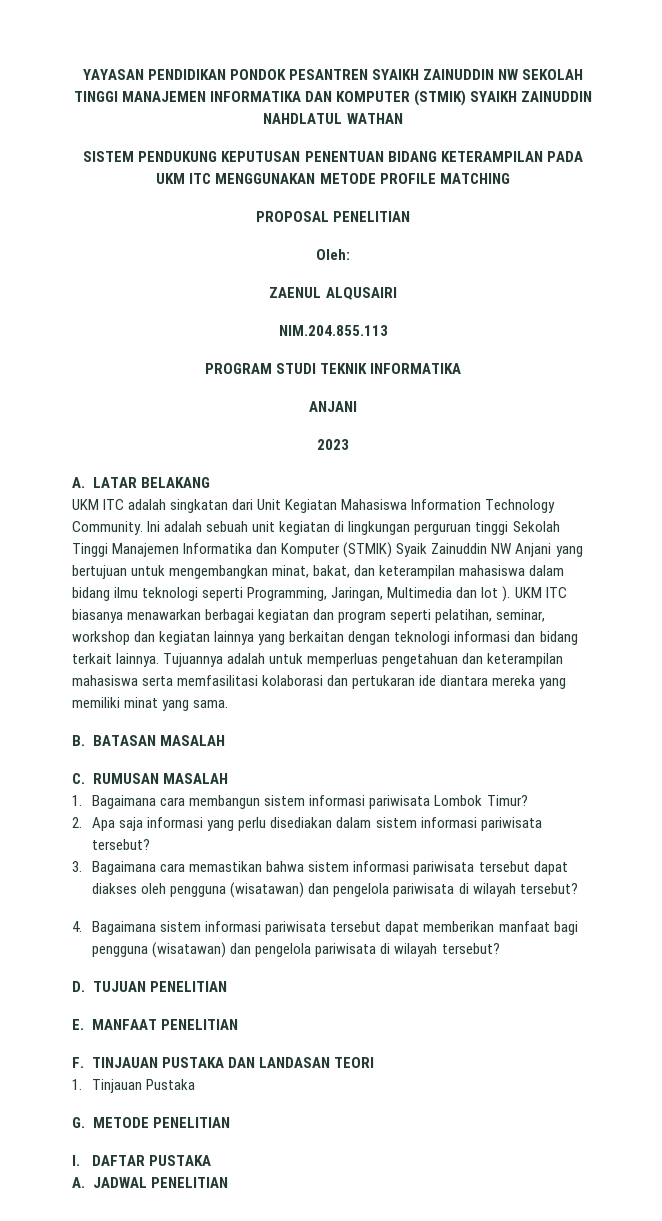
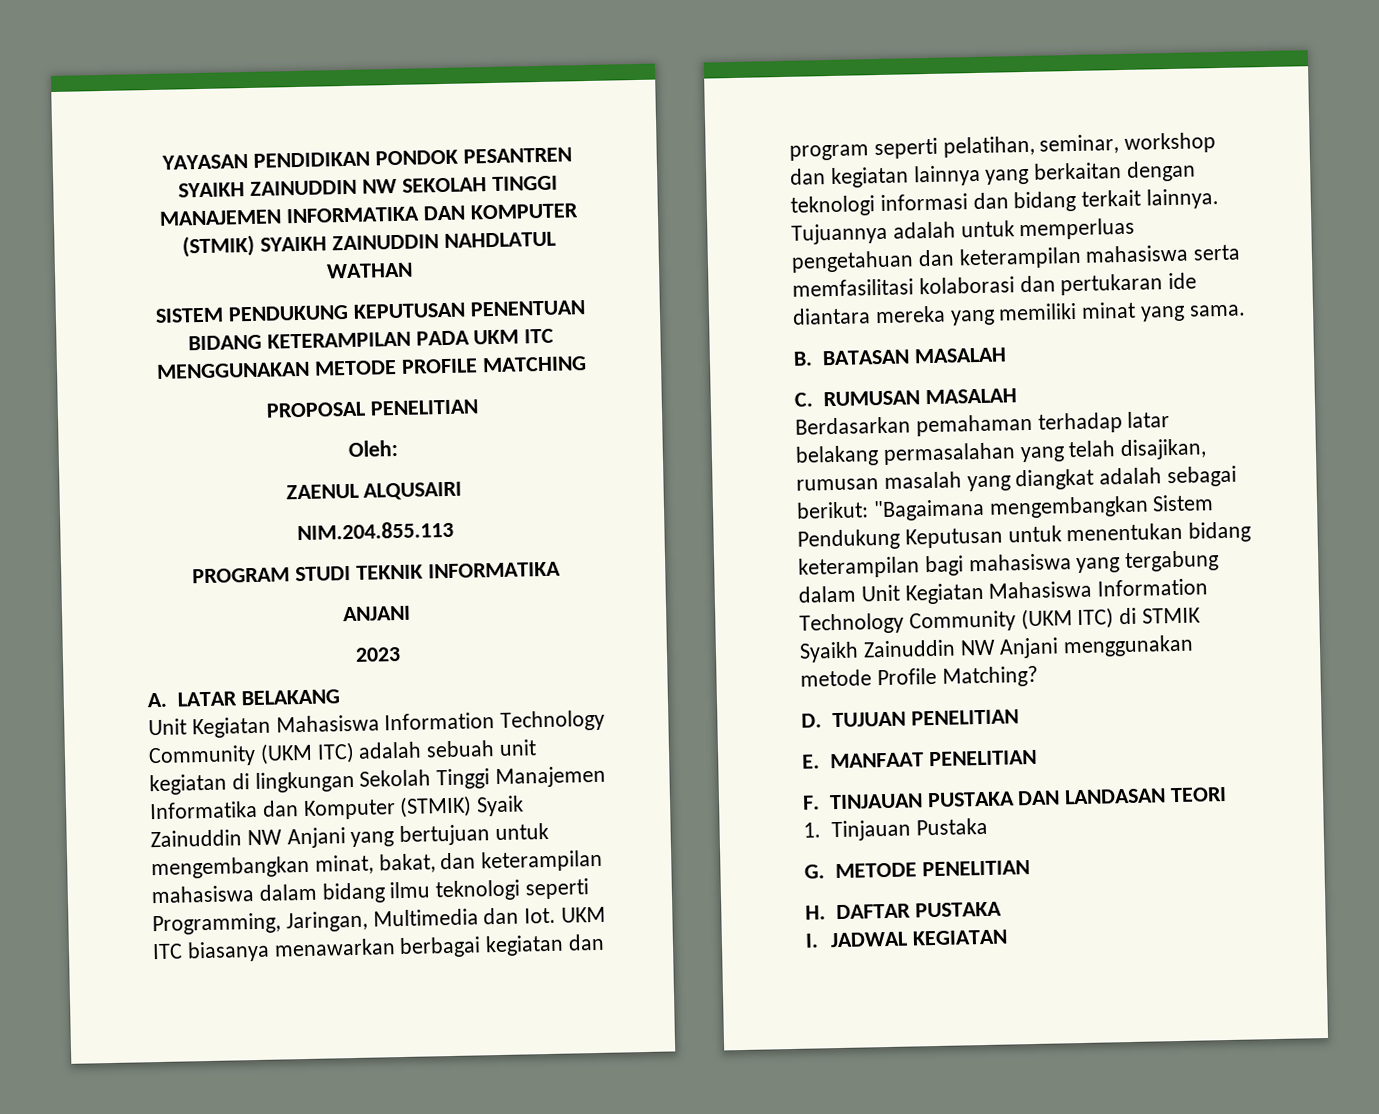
[72,499,556,513] [72,521,161,535] UKM ITC adalah singkatan dari Unit Kegiatan Mahasiswa Information Technology Community. Ini -> [148,709,606,739] [148,741,355,768] Unit Kegiatan Mahasiswa Information Technology Community (UKM ITC)
[414,521,509,535] perguruan tinggi -> (355, 782) none
[481,586,511,602] Iot ). -> [524,907,557,924] Iot.
[72,795,528,809] [72,817,542,831] [92,839,151,850] [72,861,568,875] [92,882,578,898] [72,921,578,935] [92,942,500,958] 1. Bagaimana cara membangun sistem informasi pariwisata Lombok Timur? // 2. Apa saja informasi yang perlu disediakan dalam sistem informasi pariwisata tersebut? // 3. Bagaimana cara memastikan bahwa sistem informasi pariwisata tersebut dapat diakses oleh pengguna (wisatawan) dan pengelola pariwisata di wilayah tersebut? // 4. Bagaimana sistem informasi pariwisata tersebut dapat memberikan manfaat bagi pengguna (wisatawan) dan pengelola pariwisata di wilayah tersebut? -> [795,411,1171,437] [795,438,1208,467] [796,465,1238,492] [796,494,1215,522] [797,521,1252,551] [798,550,1220,579] [798,578,1209,605] [799,607,1202,635] [799,634,1195,663] [800,665,1038,688] Berdasarkan pemahaman terhadap latar belakang permasalahan yang telah disajikan, rumusan masalah yang diangkat adalah sebagai berikut: "Bagaimana mengembangkan Sistem Pendukung Keputusan untuk menentukan bidang keterampilan bagi mahasiswa yang tergabung dalam Unit Kegiatan Mahasiswa Information Technology Community (UKM ITC) di STMIK Syaikh Zainuddin NW Anjani menggunakan metode Profile Matching?
[72,1155,80,1166] I. -> [805,905,826,920] H.
[72,1177,228,1188] A. JADWAL PENELITIAN -> [805,929,1008,948] I. JADWAL KEGIATAN

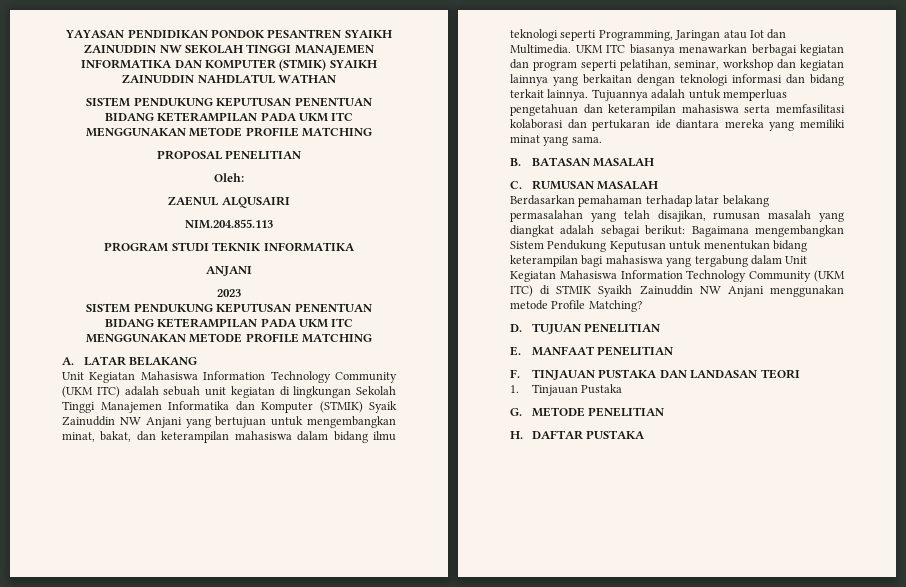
(401, 654) none -> [86,303,372,313] [104,318,354,328] [85,333,373,343] // SISTEM PENDUKUNG KEPUTUSAN PENENTUAN BIDANG KETERAMPILAN PADA UKM ITC MENGGUNAKAN METODE PROFILE MATCHING
[285,907,557,933] Jaringan, Multimedia dan Iot. -> [675,29,787,41] [510,44,571,54] Jaringan atau Iot dan Multimedia.
[872,498,985,522] "Bagaimana -> [691,226,749,237] Bagaimana
[805,929,1008,948] // I. JADWAL KEGIATAN -> (646, 434) none

